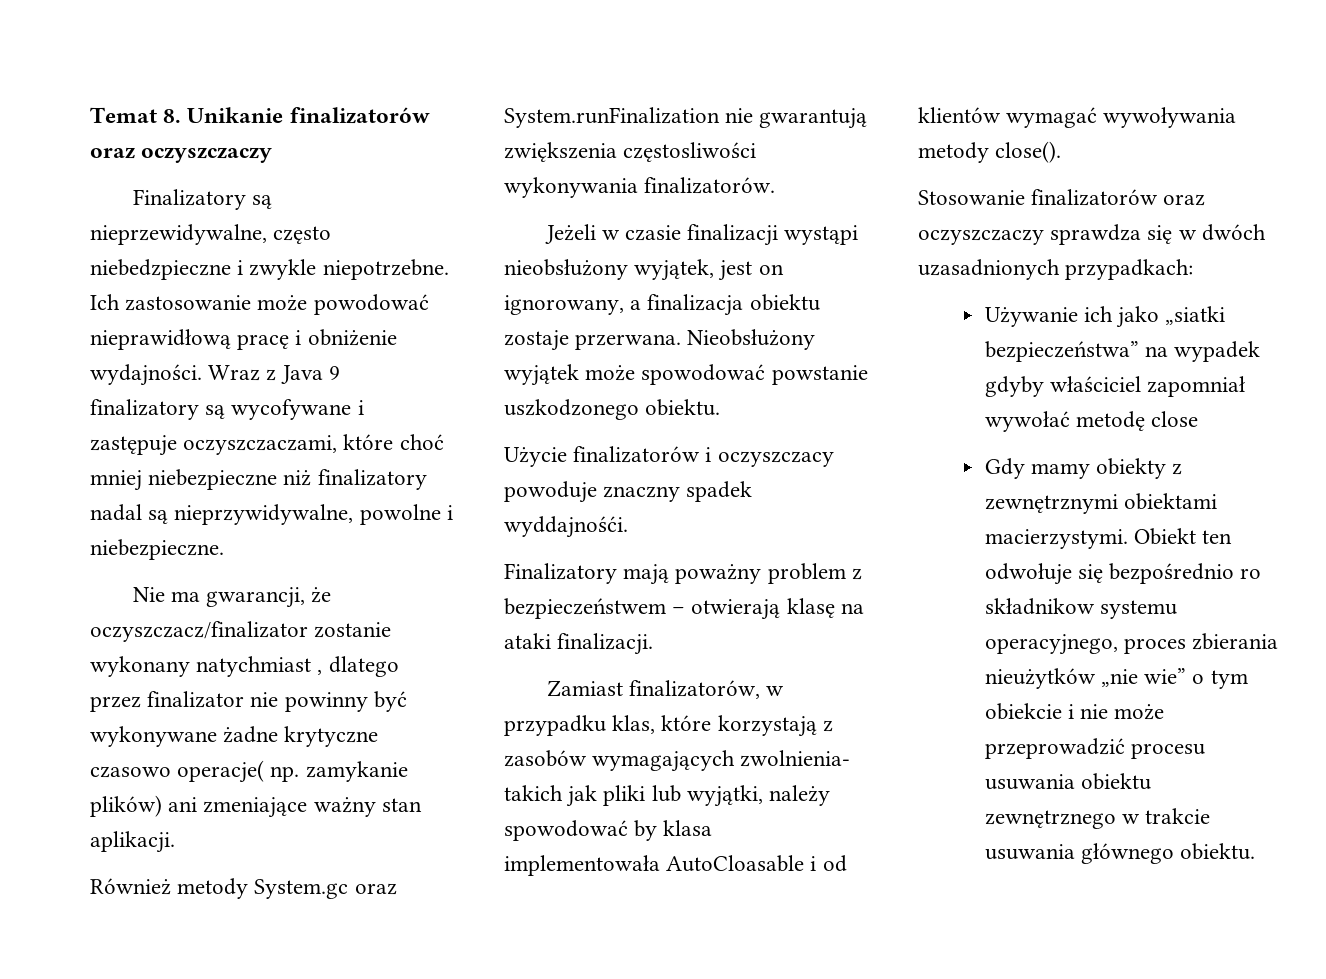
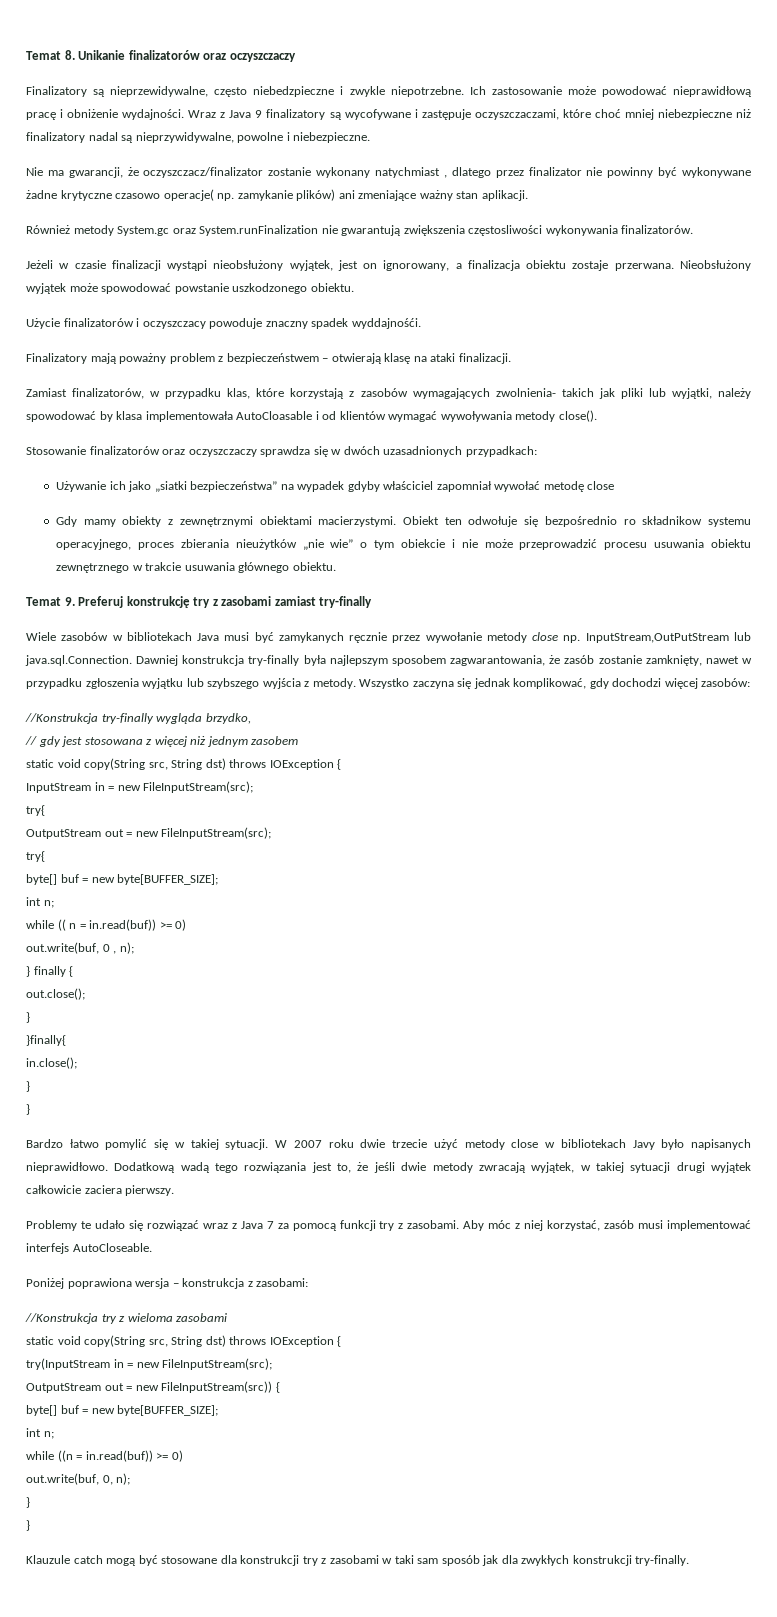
(1256, 851) none -> [26,596,373,608] [26,632,751,643] [25,655,753,666] [26,678,751,689] [25,713,251,724] [25,736,299,747] [26,758,342,770] [26,781,254,793] [26,805,45,816] [26,827,272,839] [26,851,45,862] [26,874,219,885] [26,897,54,908] [26,919,187,931] [26,942,134,954] [26,966,74,977] [26,988,85,1000] [26,1012,30,1023] [26,1035,66,1046] [26,1057,77,1069] [26,1081,30,1092] [26,1104,30,1115] [26,1139,751,1150] [26,1162,752,1173] [26,1185,175,1196] [26,1220,751,1231] [26,1243,152,1254] [26,1278,309,1289] [25,1313,228,1324] [26,1335,342,1347] [26,1358,273,1370] [26,1381,280,1393] [26,1405,219,1416] [26,1428,54,1439] [26,1450,183,1462] [26,1473,131,1485] [26,1497,30,1508] [26,1520,30,1531] [26,1555,690,1566] // Temat 9. Preferuj konstrukcję try z zasobami zamiast try-finally // Wiele zasobów w bibliotekach Java musi być zamykanych ręcznie przez wywołanie metody close np. InputStream,OutPutStream lub java.sql.Connection. Dawniej konstrukcja try-finally była najlepszym sposobem zagwarantowania, że zasób zostanie zamknięty, nawet w przypadku zgłoszenia wyjątku lub szybszego wyjścia z metody. Wszystko zaczyna się jednak komplikować, gdy dochodzi więcej zasobów: // //Konstrukcja try-finally wygląda brzydko, // // gdy jest stosowana z więcej niż jednym zasobem // static void copy(String src, String dst) throws IOException { // InputStream in = new FileInputStream(src); // try{ // OutputStream out = new FileInputStream(src); // try{ // byte[] buf = new byte[BUFFER_SIZE]; // int n; // while (( n = in.read(buf)) >= 0) // out.write(buf, 0 , n); // } finally { // out.close(); // } // }finally{ // in.close(); // } // } // Bardzo łatwo pomylić się w takiej sytuacji. W 2007 roku dwie trzecie użyć metody close w bibliotekach Javy było napisanych nieprawidłowo. Dodatkową wadą tego rozwiązania jest to, że jeśli dwie metody zwracają wyjątek, w takiej sytuacji drugi wyjątek całkowicie zaciera pierwszy. // Problemy te udało się rozwiązać wraz z Java 7 za pomocą funkcji try z zasobami. Aby móc z niej korzystać, zasób musi implementować interfejs AutoCloseable. // Poniżej poprawiona wersja – konstrukcja z zasobami: // //Konstrukcja try z wieloma zasobami // static void copy(String src, String dst) throws IOException { // try(InputStream in = new FileInputStream(src); // OutputStream out = new FileInputStream(src)) { // byte[] buf = new byte[BUFFER_SIZE]; // int n; // while ((n = in.read(buf)) >= 0) // out.write(buf, 0, n); // } // } // Klauzule catch mogą być stosowane dla konstrukcji try z zasobami w taki sam sposób jak dla zwykłych konstrukcji try-finally.

